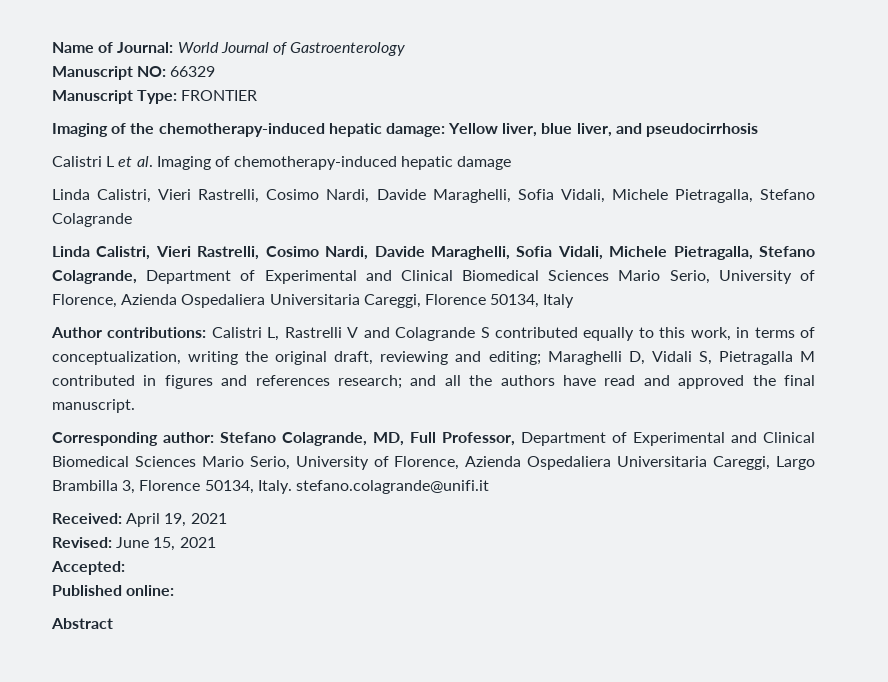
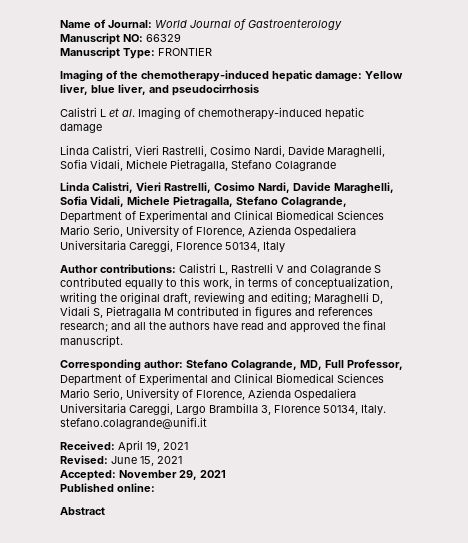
(125, 568) none -> [119,470,226,480] November 29, 2021

